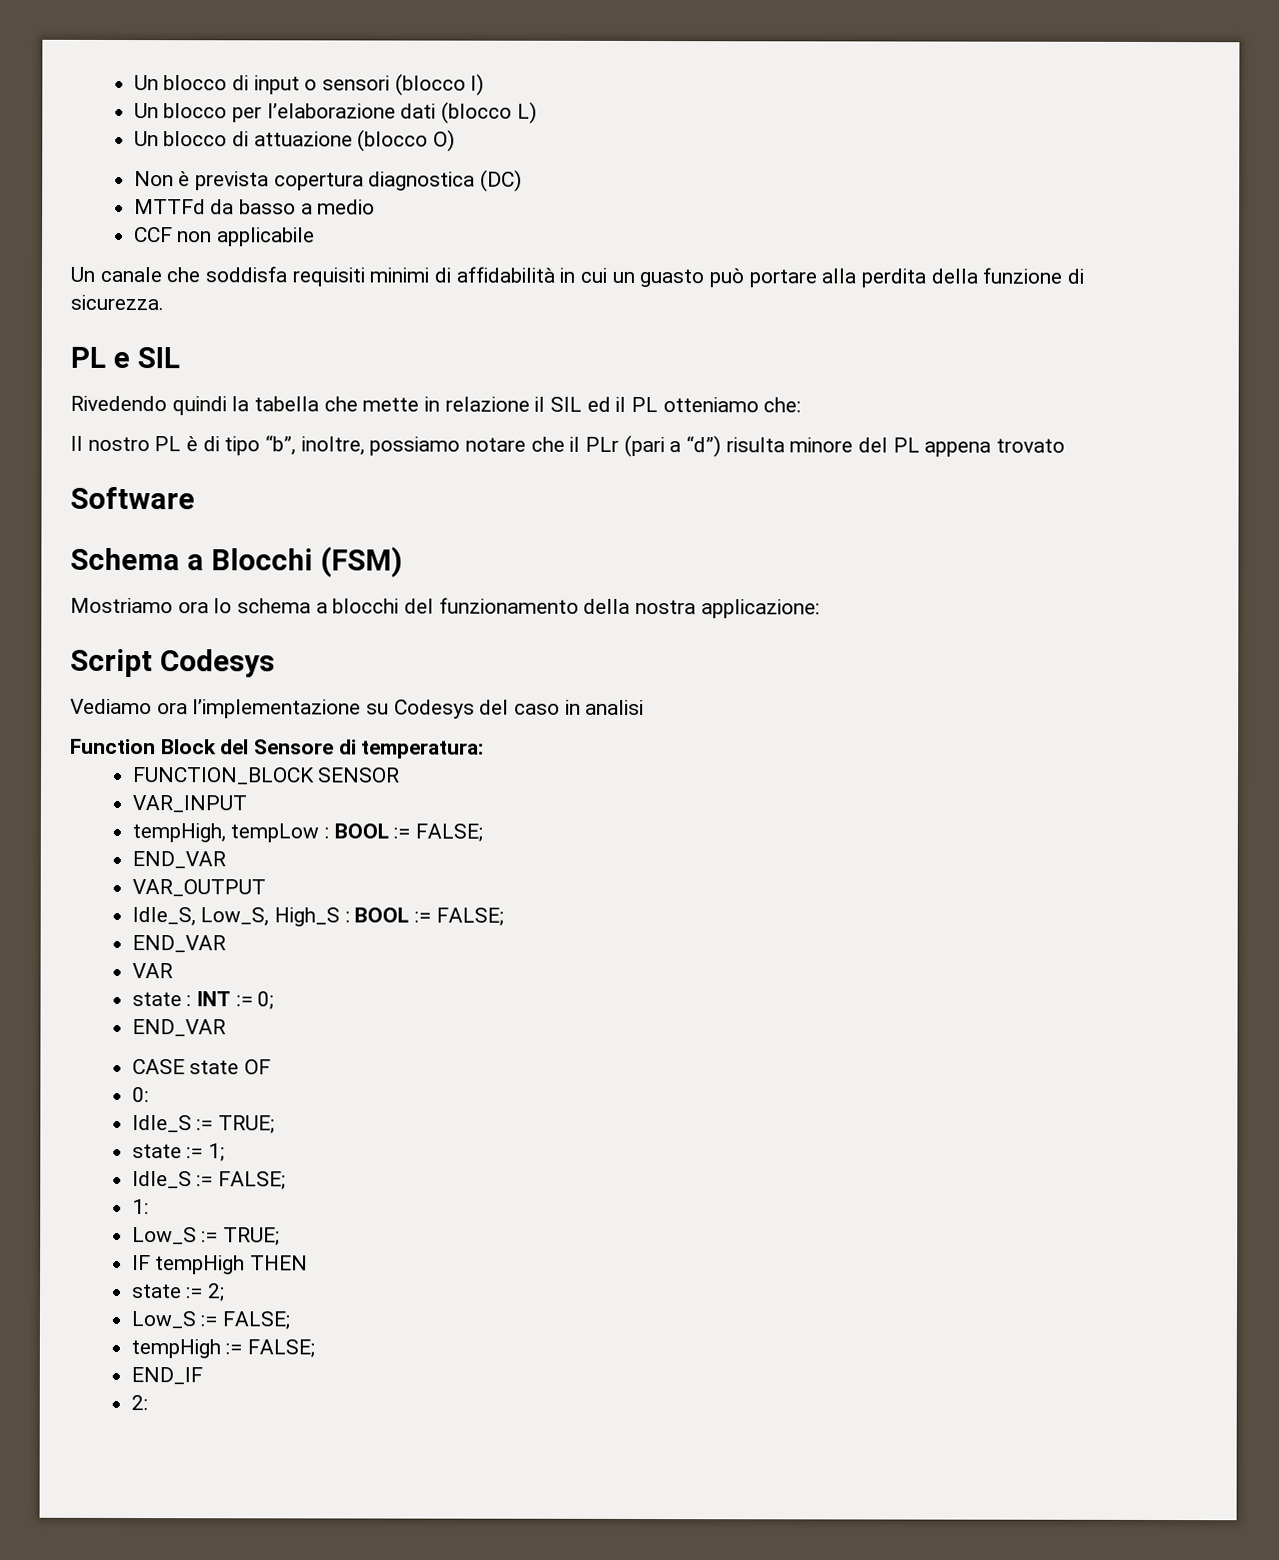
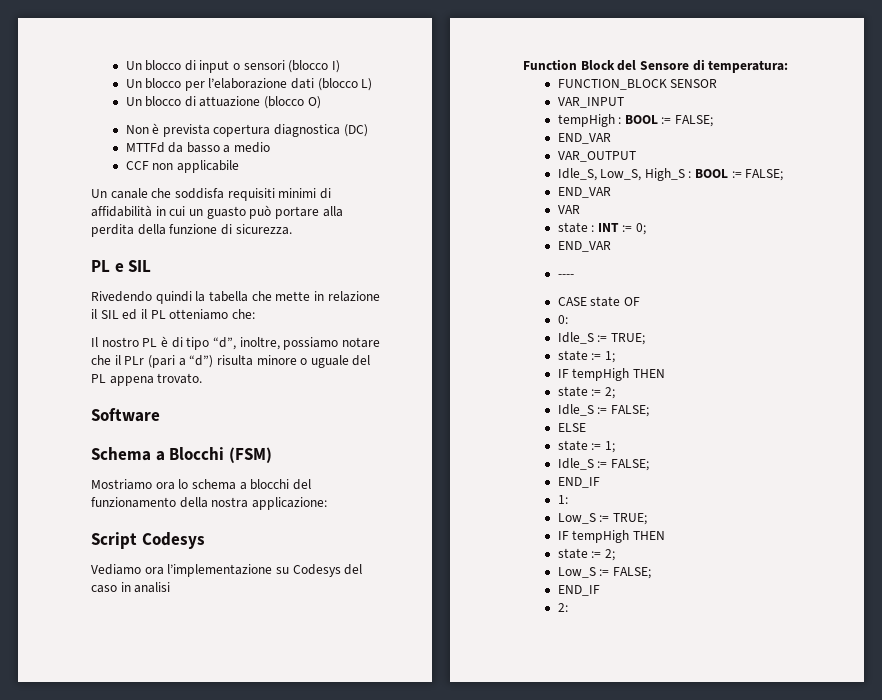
[265,435,297,456] “b”, -> [212,337,236,350] “d”,
(854, 445) none -> [300,355,349,368] o uguale
[996,438,1066,453] trovato -> [157,373,203,384] trovato.
[131,823,320,843] tempHigh, tempLow -> [557,114,615,127] tempHigh
(226, 1028) none -> [557,274,574,278] // ----
[131,1171,287,1190] Idle_S := FALSE; -> [557,368,665,381] [557,386,615,399] [557,404,649,417] [557,423,586,432] [557,440,615,453] [557,458,649,471] [557,477,600,488] IF tempHigh THEN // state := 2; // Idle_S := FALSE; // ELSE // state := 1; // Idle_S := FALSE; // END_IF
[130,1339,316,1359] // tempHigh := FALSE; -> (651, 573) none

